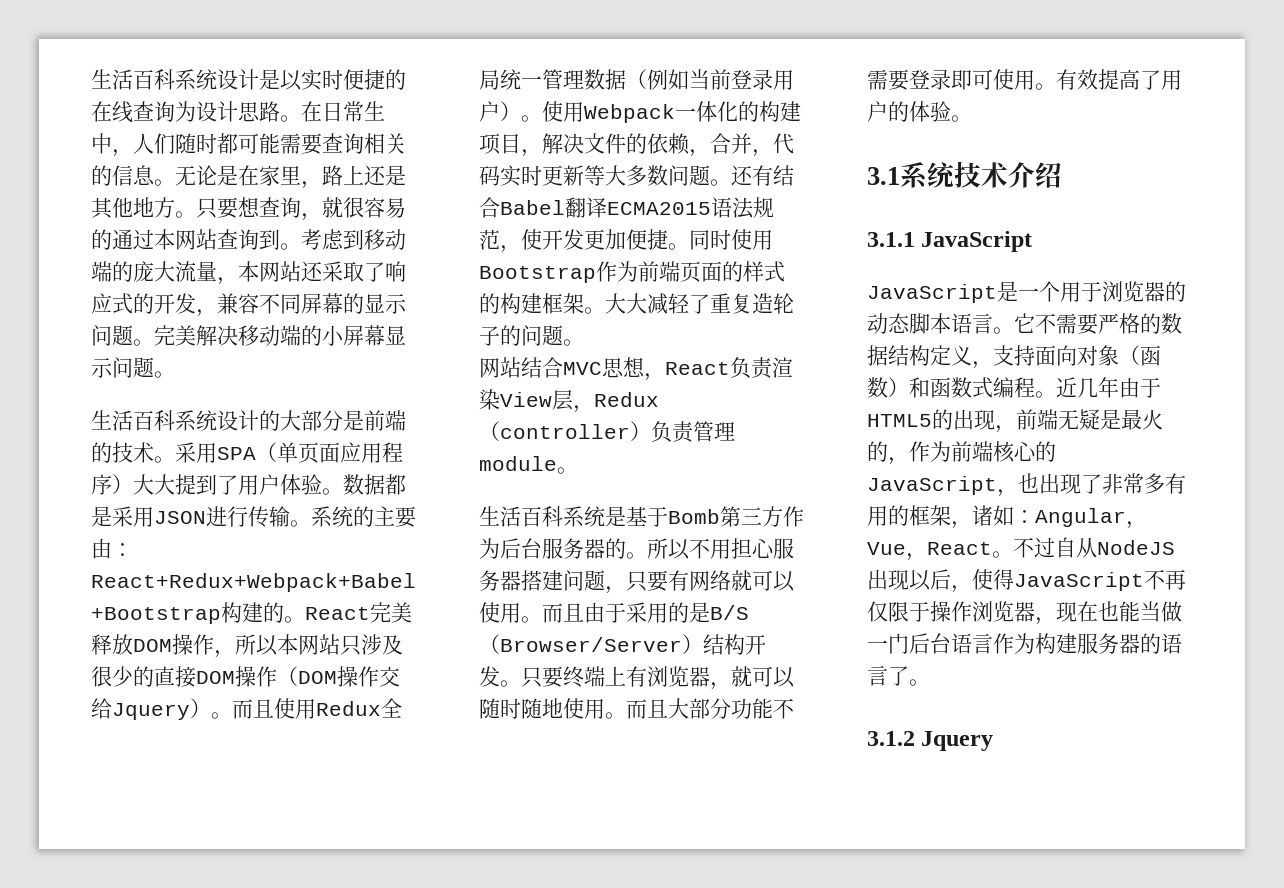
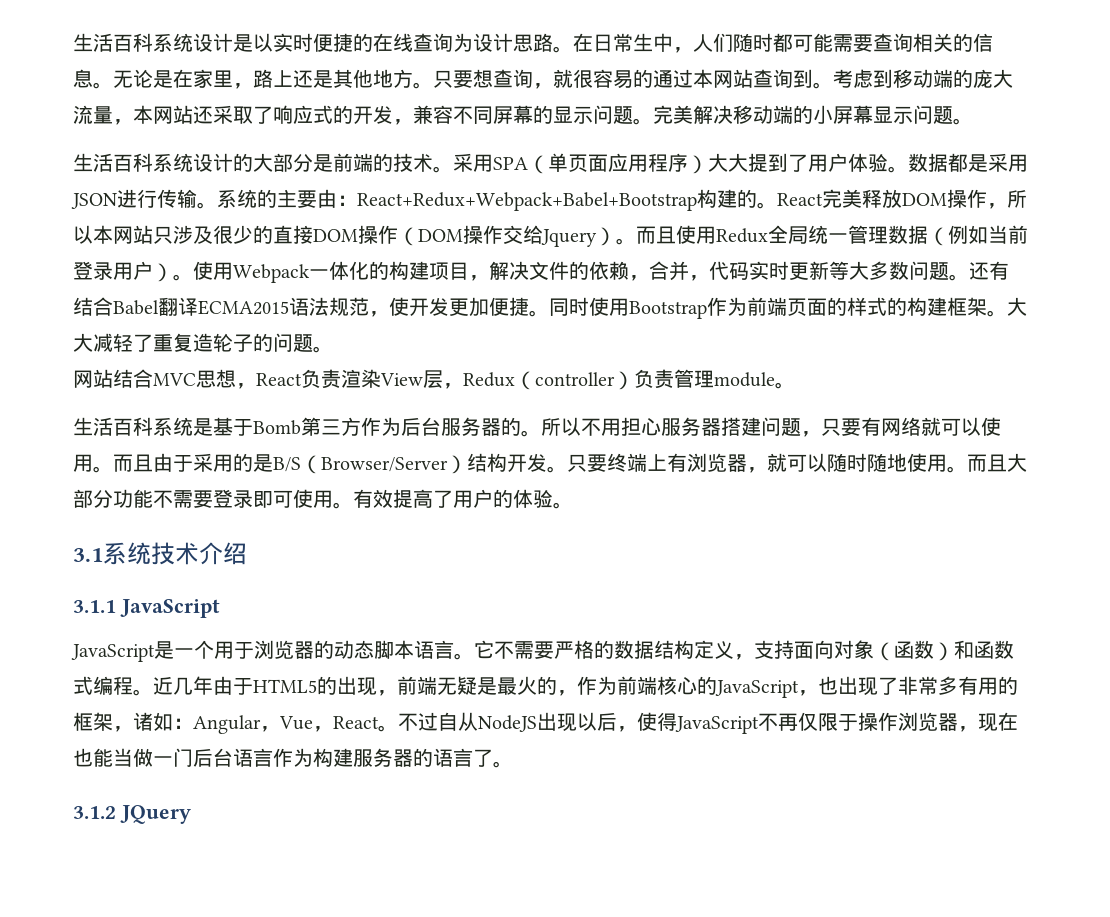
[921,731,994,751] Jquery -> [119,805,191,824] JQuery

